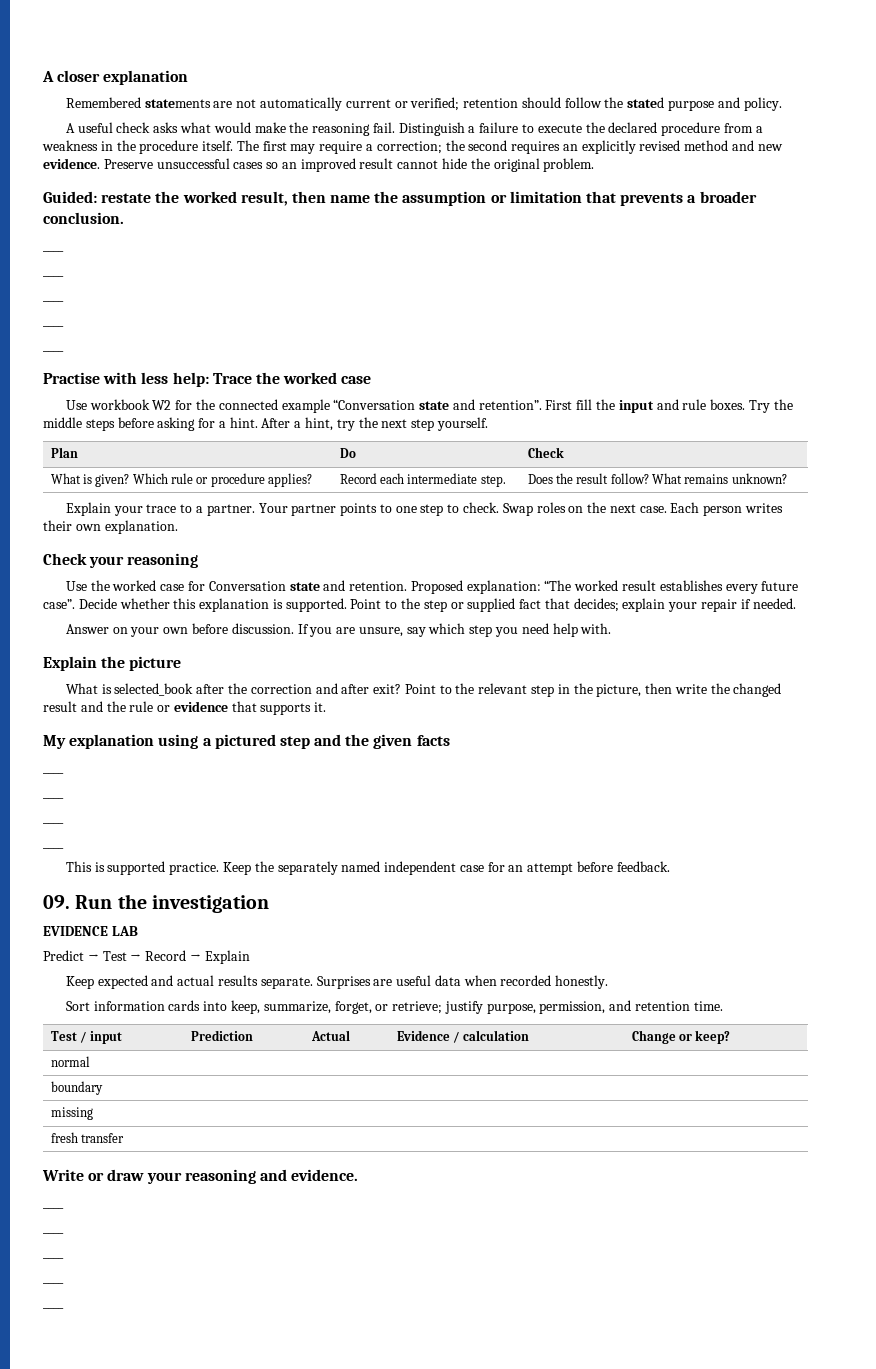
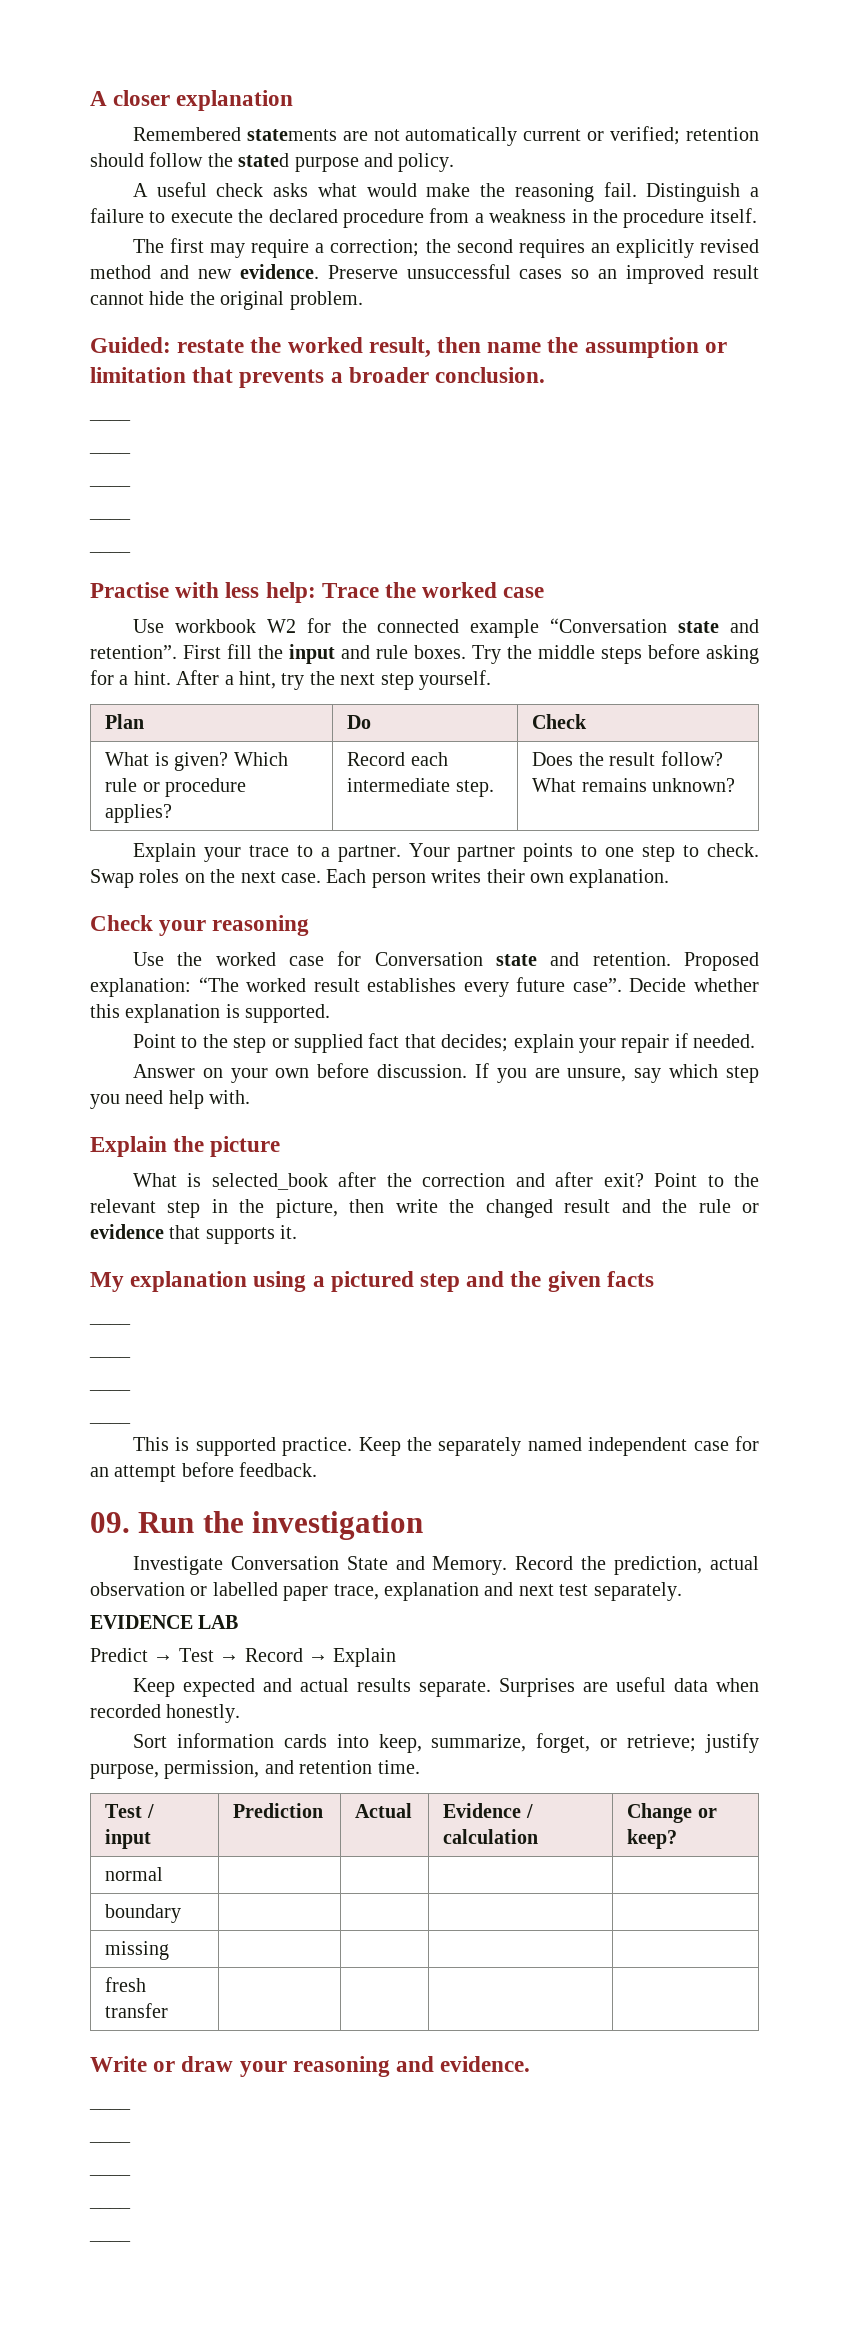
(234, 145) none -> (757, 215) //
(347, 605) none -> (331, 1013) //
(269, 904) none -> [132,1556,759,1575] [90,1582,682,1601] // Investigate Conversation State and Memory. Record the prediction, actual observation or labelled paper trace, explanation and next test separately.

